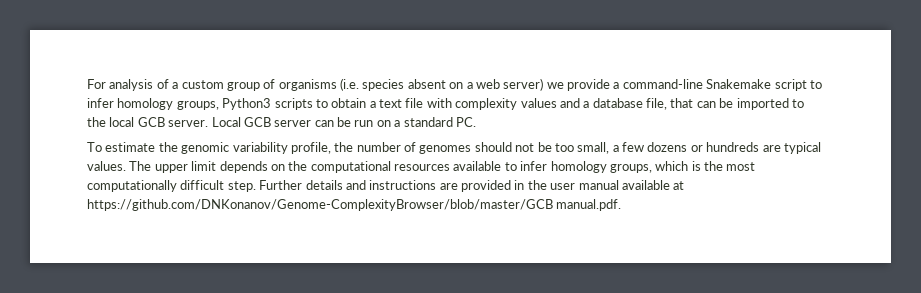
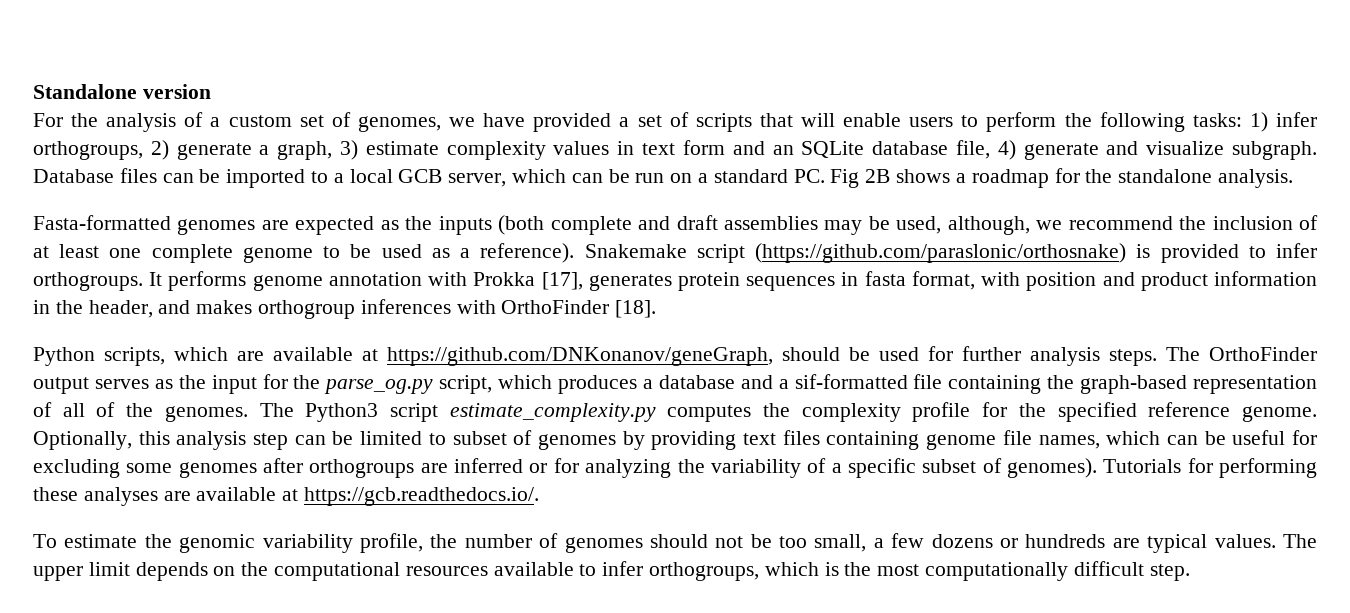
[87,78,822,91] [87,98,694,110] For analysis of a custom group of organisms (i.e. species absent on a web server) we provide a command-line Snakemake script to infer homology groups, Python3 scripts to obtain a text file with complexity values and a database file, that -> [33,84,211,99] [33,112,1317,132] [33,140,1318,160] [33,168,157,183] Standalone version // For the analysis of a custom set of genomes, we have provided a set of scripts that will enable users to perform the following tasks: 1) infer orthogroups, 2) generate a graph, 3) estimate complexity values in text form and an SQLite database file, 4) generate and visualize subgraph. Database files
[87,117,106,127] the -> [333,173,344,183] a
[168,117,312,127] server. Local GCB server -> [448,169,567,187] server, which
(476, 122) none -> [830,168,1293,188] [33,215,1319,235] [33,243,1318,263] [33,271,1317,291] [33,299,657,319] [33,346,1317,366] [33,374,1317,394] [33,402,1318,422] [33,430,1317,450] [33,458,1317,478] [33,487,540,506] Fig 2B shows a roadmap for the standalone analysis. // Fasta-formatted genomes are expected as the inputs (both complete and draft assemblies may be used, although, we recommend the inclusion of at least one complete genome to be used as a reference). Snakemake script (https://github.com/paraslonic/orthosnake) is provided to infer orthogroups. It performs genome annotation with Prokka [17], generates protein sequences in fasta format, with position and product information in the header, and makes orthogroup inferences with OrthoFinder [18]. // Python scripts, which are available at https://github.com/DNKonanov/geneGraph, should be used for further analysis steps. The OrthoFinder output serves as the input for the parse_og.py script, which produces a database and a sif-formatted file containing the graph-based representation of all of the genomes. The Python3 script estimate_complexity.py computes the complexity profile for the specified reference genome. Optionally, this analysis step can be limited to subset of genomes by providing text files containing genome file names, which can be useful for excluding some genomes after orthogroups are inferred or for analyzing the variability of a specific subset of genomes). Tutorials for performing these analyses are available at https://gcb.readthedocs.io/.
[550,161,652,173] homology groups, -> [649,562,760,581] orthogroups,
[259,180,685,192] [87,199,622,211] Further details and instructions are provided in the user manual available at https://github.com/DNKonanov/Genome-ComplexityBrowser/blob/master/GCB manual.pdf. -> (1190, 572) none

